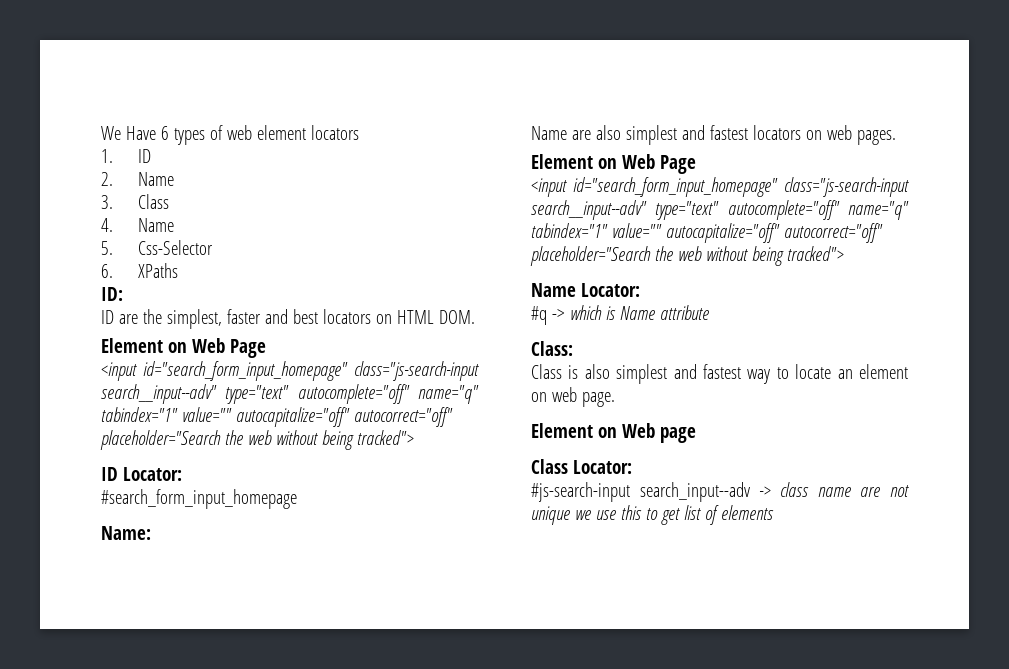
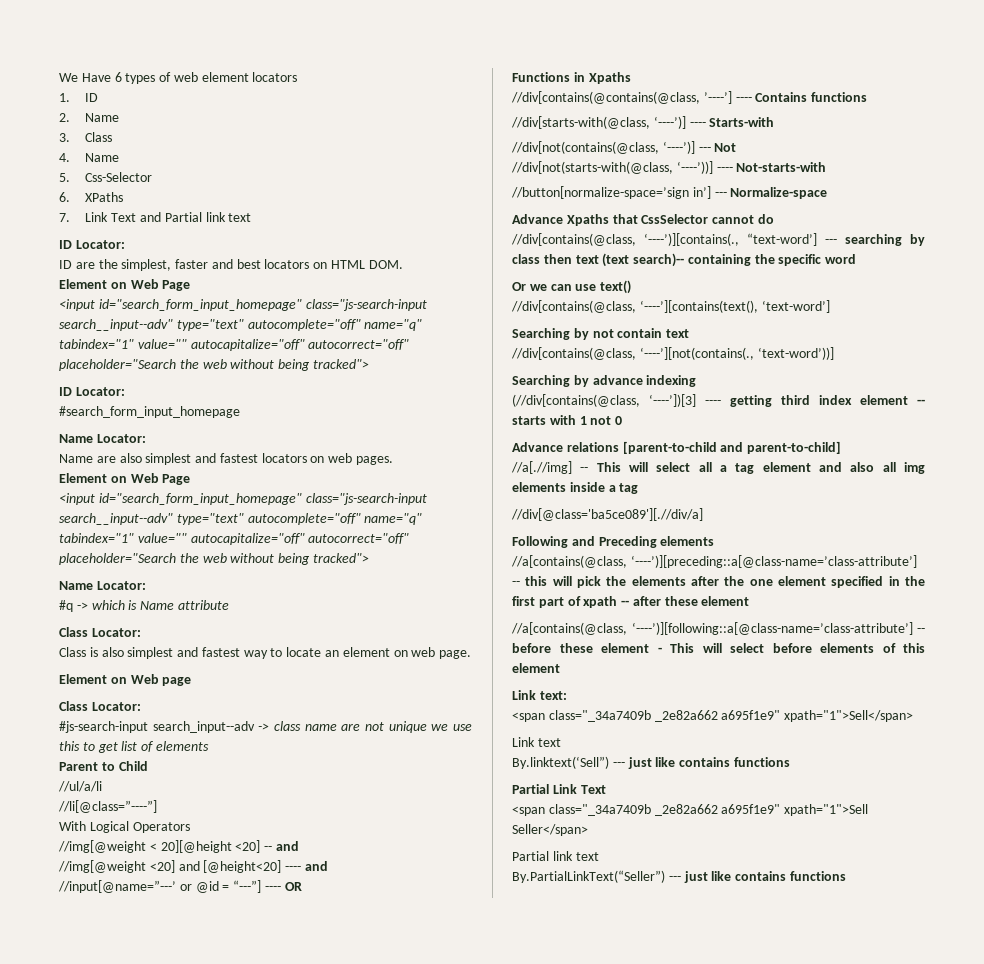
[101,287,123,301] ID: -> [59,212,252,222] [59,240,125,249] 7. Link Text and Partial link text // ID Locator:
[101,526,151,540] Name: -> [59,434,146,443] Name Locator:
[531,341,573,356] Class: -> [59,627,141,637] Class Locator:
(774, 512) none -> [59,761,148,771] [58,781,102,792] [58,800,157,813] [59,821,190,833] [58,840,299,853] [58,860,328,873] [58,880,302,893] [512,72,631,84] [511,91,868,104] [511,116,775,129] [511,141,737,154] [511,161,827,174] [511,186,828,199] [512,214,774,226] [511,233,925,246] [512,253,857,267] [512,280,632,294] [511,300,830,313] [512,328,690,340] [511,347,834,360] [512,375,697,387] [512,394,925,407] [512,415,623,425] [512,441,842,454] [511,461,925,474] [512,482,639,494] [511,508,703,521] [512,536,715,548] [511,555,917,568] [512,576,925,588] [512,596,750,608] [511,622,925,635] [512,643,925,653] [512,663,560,673] [512,690,567,700] [512,710,914,722] [512,737,561,747] [512,756,790,769] [512,784,606,794] [512,804,869,816] [512,824,588,836] [512,851,599,861] [512,870,846,883] // Parent to Child // //ul/a/li // //li[@class=”----”] // With Logical Operators // //img[@weight < 20][@height <20] -- and // //img[@weight <20] and [@height<20] ---- and // //input[@name=”---’ or @id = “---”] ---- OR // Functions in Xpaths // //div[contains(@contains(@class, ’----’] ---- Contains functions // //div[starts-with(@class, ‘----’)] ---- Starts-with // //div[not(contains(@class, ‘----’)] --- Not // //div[not(starts-with(@class, ‘----’))] ---- Not-starts-with // //button[normalize-space=’sign in’] --- Normalize-space // Advance Xpaths that CssSelector cannot do // //div[contains(@class, ‘----’)][contains(., “text-word’] --- searching by class then text (text search)-- containing the specific word // Or we can use text() // //div[contains(@class, ‘----’][contains(text(), ‘text-word’] // Searching by not contain text // //div[contains(@class, ‘----’][not(contains(., ‘text-word’))] // Searching by advance indexing // (//div[contains(@class, ‘----’])[3] ---- getting third index element -- starts with 1 not 0 // Advance relations [parent-to-child and parent-to-child] // //a[.//img] -- This will select all a tag element and also all img elements inside a tag // //div[@class='ba5ce089'][.//div/a] // Following and Preceding elements // //a[contains(@class, ‘----’)][preceding::a[@class-name=’class-attribute’] -- this will pick the elements after the one element specified in the first part of xpath -- after these element // //a[contains(@class, ‘----’)][following::a[@class-name=’class-attribute’] -- before these element - This will select before elements of this element // Link text: // <span class="_34a7409b _2e82a662 a695f1e9" xpath="1">Sell</span> // Link text // By.linktext(‘Sell”) --- just like contains functions // Partial Link Text // <span class="_34a7409b _2e82a662 a695f1e9" xpath="1">Sell Seller</span> // Partial link text // By.PartialLinkText(“Seller”) --- just like contains functions

